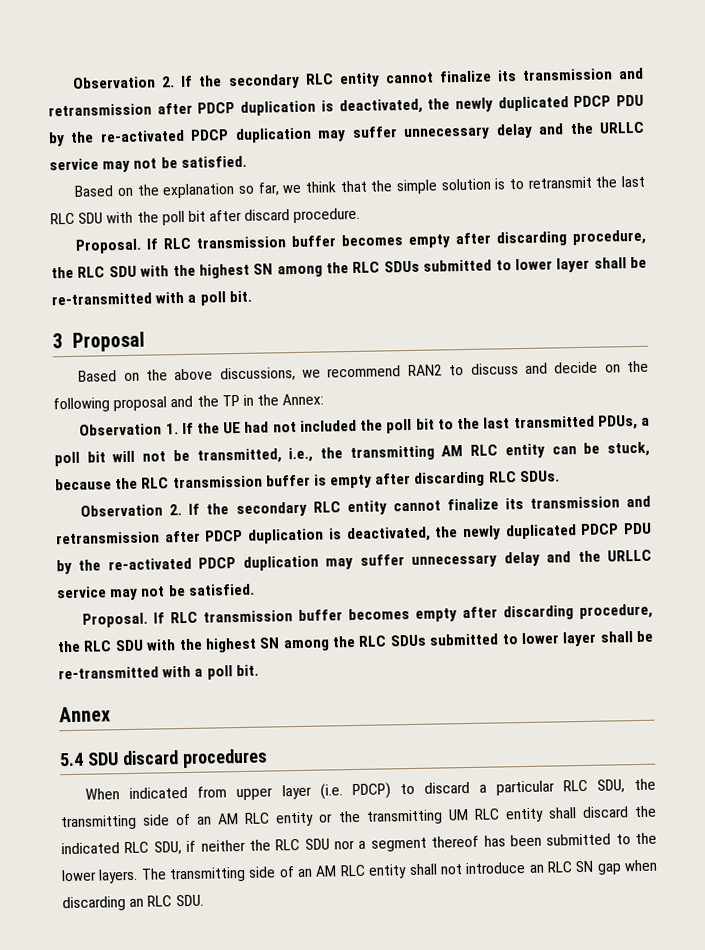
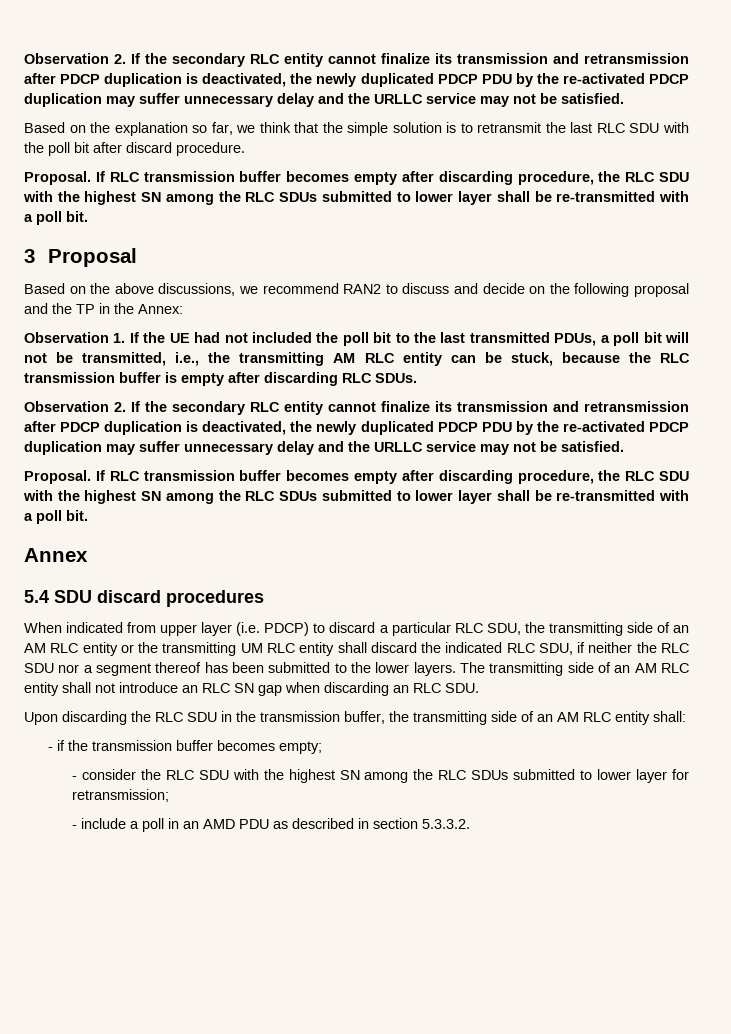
(204, 900) none -> [24,711,686,725] [47,740,322,754] [71,769,690,783] [71,789,169,802] [71,818,470,832] // Upon discarding the RLC SDU in the transmission buffer, the transmitting side of an AM RLC entity shall: // - if the transmission buffer becomes empty; // - consider the RLC SDU with the highest SN among the RLC SDUs submitted to lower layer for retransmission; // - include a poll in an AMD PDU as described in section 5.3.3.2.

